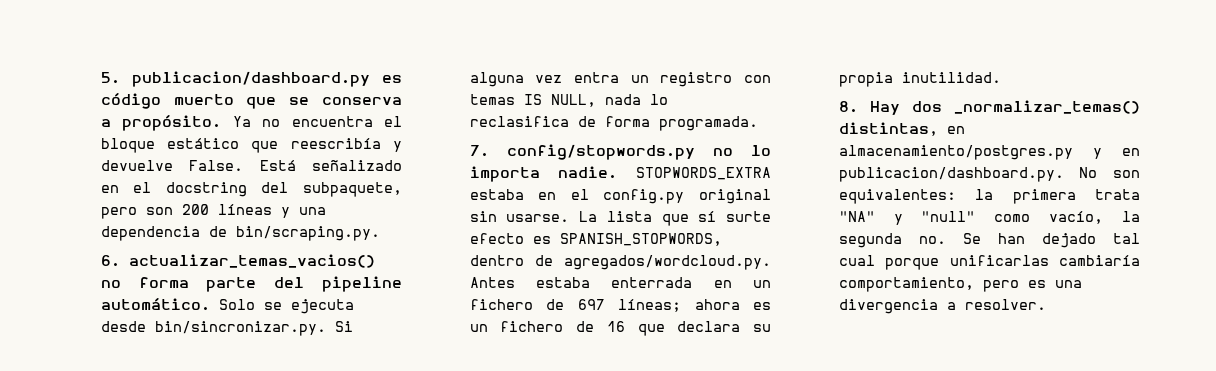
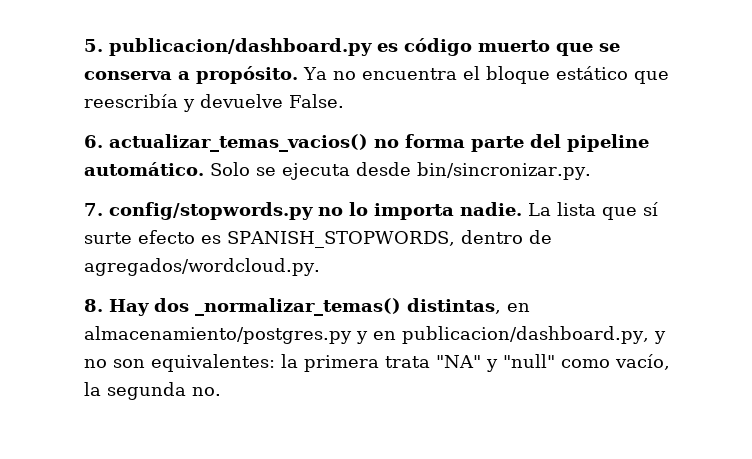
[259,160,402,171] [100,182,402,197] [100,204,326,219] [100,226,380,241] Está señalizado en el docstring del subpaquete, pero son 200 líneas y una dependencia de bin/scraping.py. -> (345, 101) none
[334,321,353,332] [469,72,771,87] [469,94,668,107] [469,116,758,131] Si alguna vez entra un registro con temas IS NULL, nada lo reclasifica de forma programada. -> (592, 171) none
[636,167,771,180] [469,189,771,204] [469,211,570,222] STOPWORDS_EXTRA estaba en el config.py original sin usarse. -> (523, 209) none
[469,277,771,288] [469,299,771,312] [469,321,771,336] [838,72,1001,87] Antes estaba enterrada en un fichero de 697 líneas; ahora es un fichero de 16 que declara su propia inutilidad. -> (321, 267) none
[838,167,1098,182] publicacion/dashboard.py. No -> [402,326,667,344] [84,359,108,368] publicacion/dashboard.py, y no
[962,233,1140,248] [838,255,1140,270] [838,277,1082,292] [838,299,1046,314] Se han dejado tal cual porque unificarlas cambiaría comportamiento, pero es una divergencia a resolver. -> (222, 391) none

